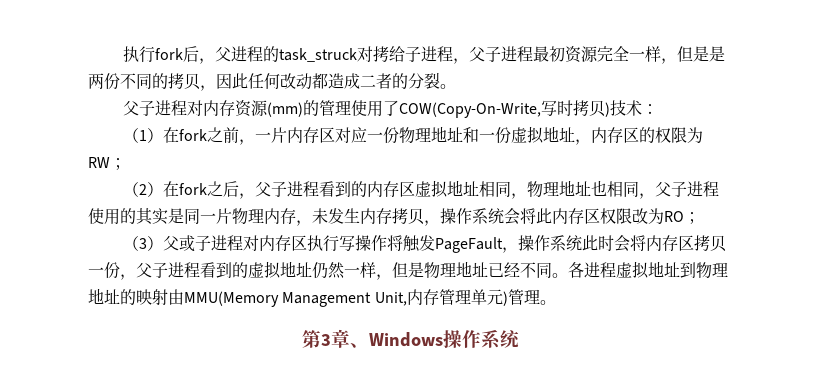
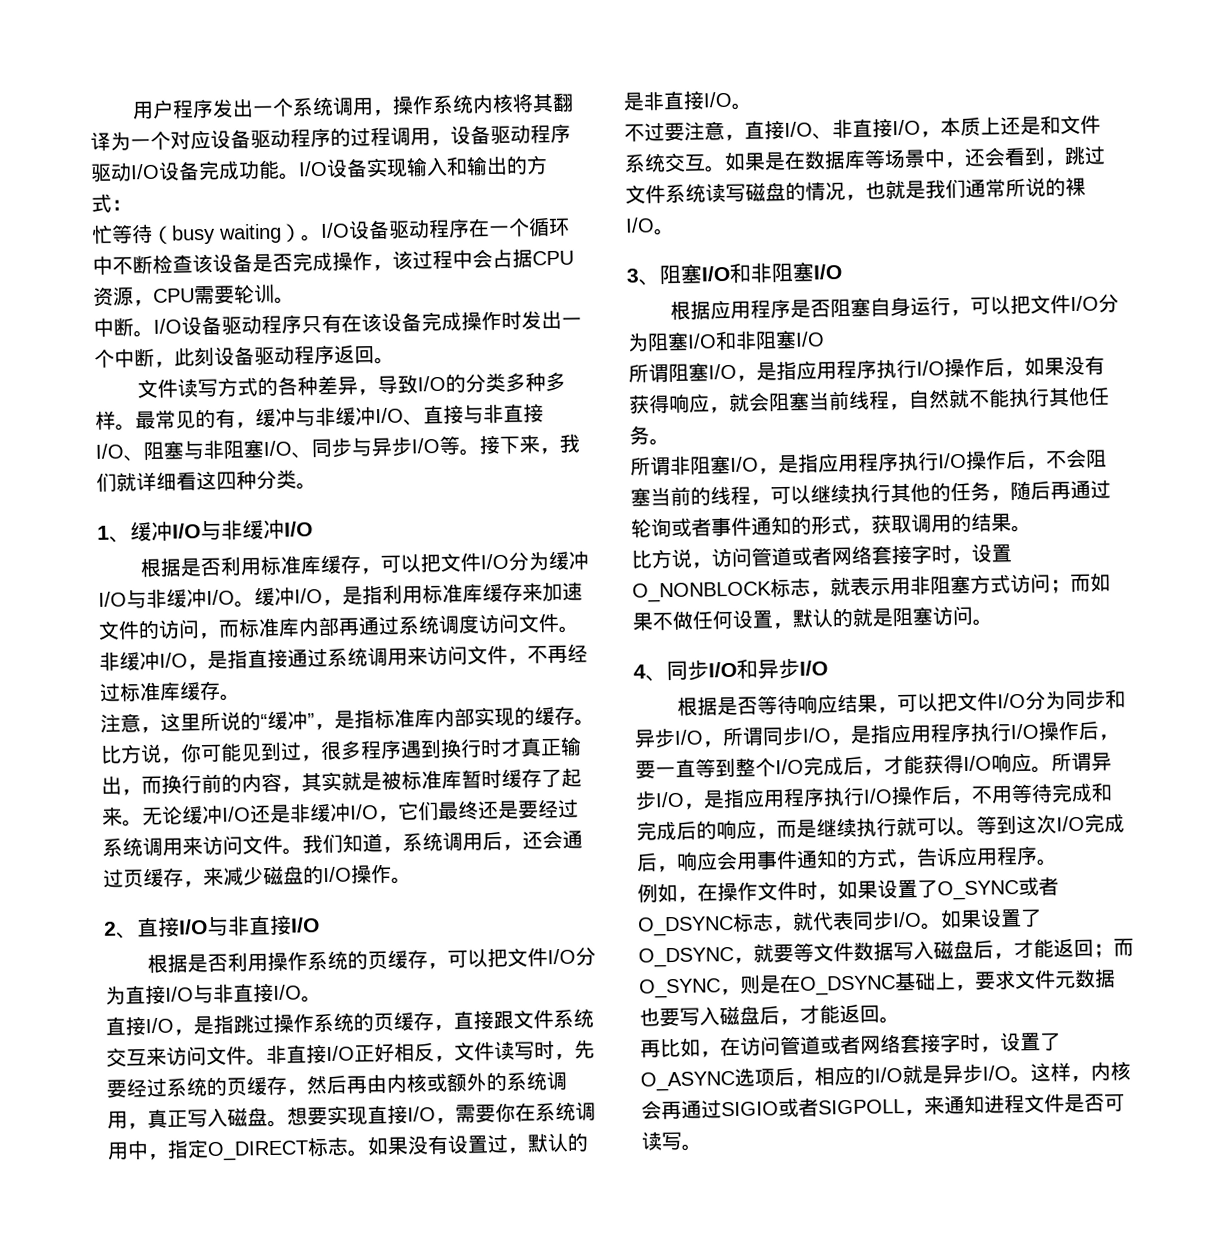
[122,46,725,64] [88,72,456,91] [122,100,658,118] [122,126,703,145] [88,157,126,170] [122,180,719,199] [88,208,700,226] [122,235,726,253] [88,261,728,280] [88,288,556,307] [302,329,520,349] 执行fork后，父进程的task_struck对拷给子进程，父子进程最初资源完全一样，但是是两份不同的拷贝，因此任何改动都造成二者的分裂。 // 父子进程对内存资源(mm)的管理使用了COW(Copy-On-Write,写时拷贝)技术： // （1）在fork之前，一片内存区对应一份物理地址和一份虚拟地址，内存区的权限为RW； // （2）在fork之后，父子进程看到的内存区虚拟地址相同，物理地址也相同，父子进程使用的其实是同一片物理内存，未发生内存拷贝，操作系统会将此内存区权限改为RO； // （3）父或子进程对内存区执行写操作将触发PageFault，操作系统此时会将内存区拷贝一份，父子进程看到的虚拟地址仍然一样，但是物理地址已经不同。各进程虚拟地址到物理地址的映射由MMU(Memory Management Unit,内存管理单元)管理。 // 第3章、Windows操作系统 -> [131,92,574,120] [90,123,571,151] [90,155,548,182] [91,193,132,213] [91,217,570,245] [92,248,574,275] [93,283,295,307] [93,309,582,338] [94,344,395,368] [136,371,566,399] [95,403,544,431] [95,433,580,462] [96,469,317,492] [97,519,313,543] [139,550,589,578] [98,581,583,609] [98,612,580,640] [99,643,588,671] [99,680,241,702] [100,705,595,734] [100,736,582,764] [101,767,582,796] [101,798,579,827] [102,829,583,857] [103,863,412,888] [103,915,320,939] [146,946,596,974] [105,982,322,1005] [105,1008,594,1036] [106,1039,595,1067] [106,1070,567,1098] [107,1101,596,1130] [107,1132,589,1162] [623,90,753,111] [624,114,1101,142] [624,145,1106,173] [625,176,1086,204] [625,217,675,236] [626,261,842,286] [669,293,1119,320] [627,329,825,352] [628,355,1105,383] [628,386,1110,414] [629,425,670,446] [630,448,1107,476] [630,479,1111,507] [631,512,1032,538] [631,543,1012,569] [632,572,1111,603] [632,605,993,631] [633,657,828,682] [676,689,1126,716] [634,720,1119,749] [635,751,1112,779] [635,782,1113,811] [636,813,1125,841] [636,845,1058,873] [637,876,1059,903] [637,908,1042,937] [638,938,1134,968] [639,968,1116,999] [639,1003,900,1027] [640,1032,1061,1058] [640,1061,1131,1092] [641,1093,1125,1120] [641,1131,703,1151] 用户程序发出一个系统调用，操作系统内核将其翻译为一个对应设备驱动程序的过程调用，设备驱动程序驱动I/O设备完成功能。I/O设备实现输入和输出的方式： // 忙等待（busy waiting）。I/O设备驱动程序在一个循环中不断检查该设备是否完成操作，该过程中会占据CPU资源，CPU需要轮训。 // 中断。I/O设备驱动程序只有在该设备完成操作时发出一个中断，此刻设备驱动程序返回。 // 文件读写方式的各种差异，导致I/O的分类多种多样。最常见的有，缓冲与非缓冲I/O、直接与非直接I/O、阻塞与非阻塞I/O、同步与异步I/O等。接下来，我们就详细看这四种分类。 // 1、缓冲I/O与非缓冲I/O // 根据是否利用标准库缓存，可以把文件I/O分为缓冲I/O与非缓冲I/O。缓冲I/O，是指利用标准库缓存来加速文件的访问，而标准库内部再通过系统调度访问文件。非缓冲I/O，是指直接通过系统调用来访问文件，不再经过标准库缓存。 // 注意，这里所说的“缓冲”，是指标准库内部实现的缓存。比方说，你可能见到过，很多程序遇到换行时才真正输出，而换行前的内容，其实就是被标准库暂时缓存了起来。无论缓冲I/O还是非缓冲I/O，它们最终还是要经过系统调用来访问文件。我们知道，系统调用后，还会通过页缓存，来减少磁盘的I/O操作。 // 2、直接I/O与非直接I/O // 根据是否利用操作系统的页缓存，可以把文件I/O分为直接I/O与非直接I/O。 // 直接I/O，是指跳过操作系统的页缓存，直接跟文件系统交互来访问文件。非直接I/O正好相反，文件读写时，先要经过系统的页缓存，然后再由内核或额外的系统调用，真正写入磁盘。想要实现直接I/O，需要你在系统调用中，指定O_DIRECT标志。如果没有设置过，默认的是非直接I/O。 // 不过要注意，直接I/O、非直接I/O，本质上还是和文件系统交互。如果是在数据库等场景中，还会看到，跳过文件系统读写磁盘的情况，也就是我们通常所说的裸I/O。 // 3、阻塞I/O和非阻塞I/O // 根据应用程序是否阻塞自身运行，可以把文件I/O分为阻塞I/O和非阻塞I/O // 所谓阻塞I/O，是指应用程序执行I/O操作后，如果没有获得响应，就会阻塞当前线程，自然就不能执行其他任务。 // 所谓非阻塞I/O，是指应用程序执行I/O操作后，不会阻塞当前的线程，可以继续执行其他的任务，随后再通过轮询或者事件通知的形式，获取调用的结果。 // 比方说，访问管道或者网络套接字时，设置O_NONBLOCK标志，就表示用非阻塞方式访问；而如果不做任何设置，默认的就是阻塞访问。 // 4、同步I/O和异步I/O // 根据是否等待响应结果，可以把文件I/O分为同步和异步I/O，所谓同步I/O，是指应用程序执行I/O操作后，要一直等到整个I/O完成后，才能获得I/O响应。所谓异步I/O，是指应用程序执行I/O操作后，不用等待完成和完成后的响应，而是继续执行就可以。等到这次I/O完成后，响应会用事件通知的方式，告诉应用程序。 // 例如，在操作文件时，如果设置了O_SYNC或者O_DSYNC标志，就代表同步I/O。如果设置了O_DSYNC，就要等文件数据写入磁盘后，才能返回；而O_SYNC，则是在O_DSYNC基础上，要求文件元数据也要写入磁盘后，才能返回。 // 再比如，在访问管道或者网络套接字时，设置了O_ASYNC选项后，相应的I/O就是异步I/O。这样，内核会再通过SIGIO或者SIGPOLL，来通知进程文件是否可读写。

